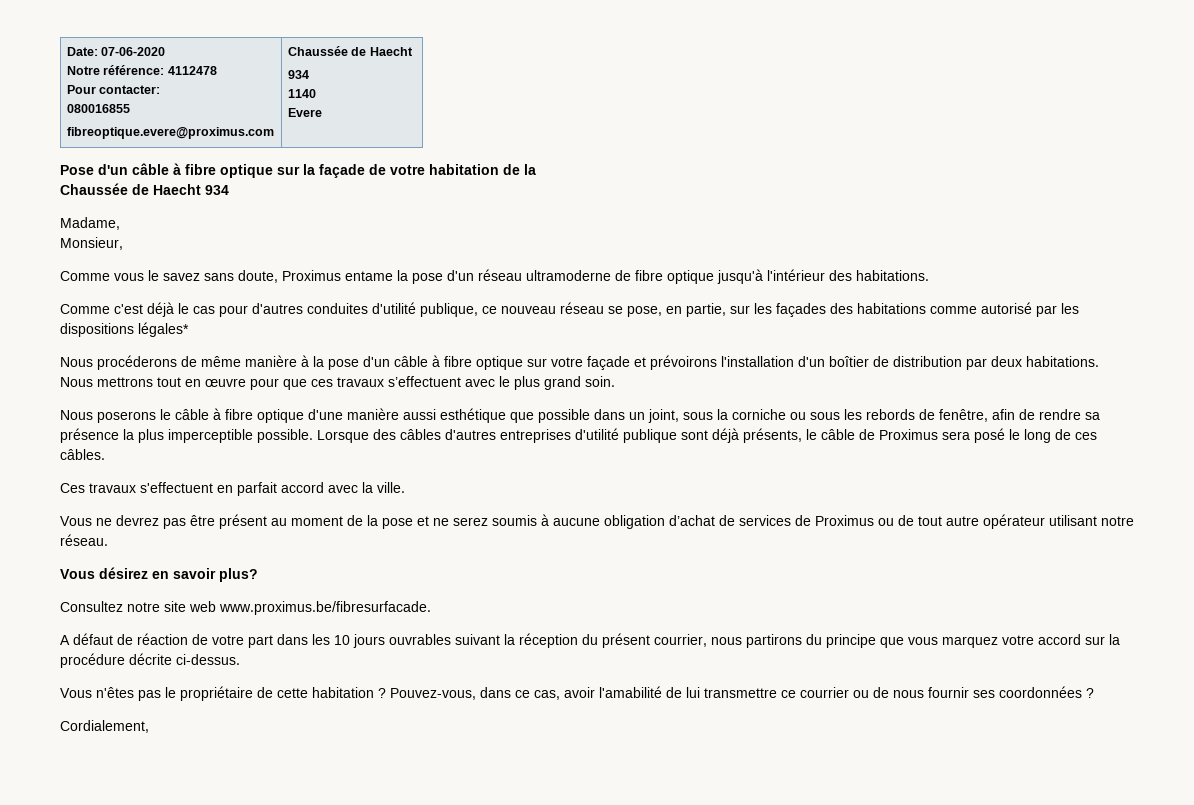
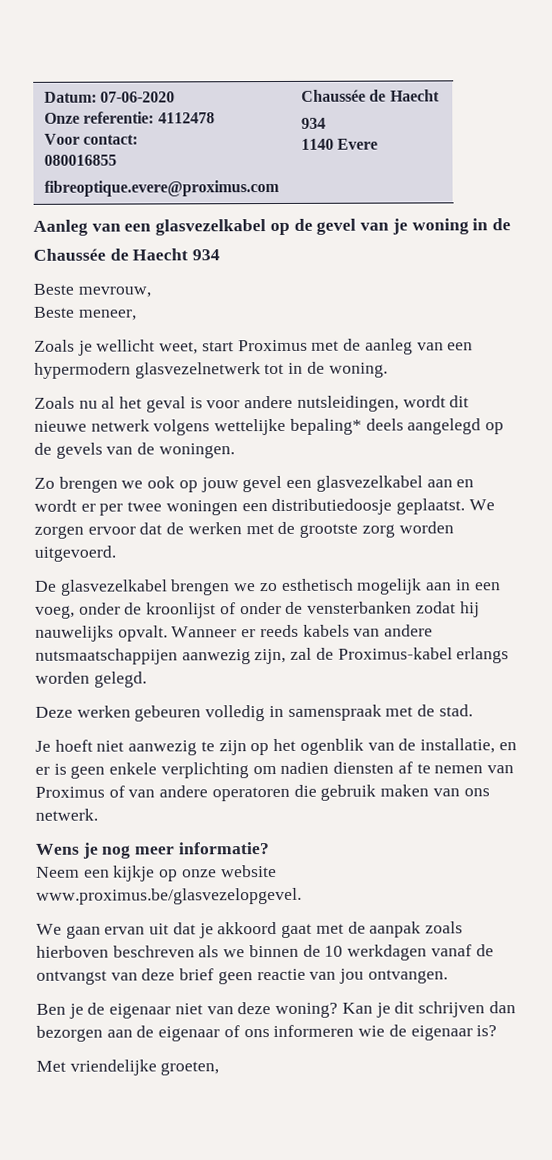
[66,47,98,56] Date: -> [44,91,98,103] Datum:
[66,65,165,75] Notre référence: -> [44,111,155,124] Onze referentie:
[66,85,161,94] Pour contacter: -> [44,133,139,145] Voor contact:
(316, 93) // -> (335, 144) none
[60,163,536,178] Pose d'un câble à fibre optique sur la façade de votre habitation de la -> [33,218,511,236] Aanleg van een glasvezelkabel op de gevel van je woning in de
[60,217,120,230] [60,237,123,250] [60,269,929,284] [60,302,1079,317] [60,322,189,337] [60,355,1099,370] [60,376,615,390] [60,408,1100,423] [60,428,1097,443] [60,449,105,460] [60,482,405,496] [60,514,1134,529] [60,534,108,546] [60,567,258,582] [60,601,431,615] [60,633,1120,648] [60,653,240,668] [60,686,1094,701] [60,720,149,733] Madame, // Monsieur, // Comme vous le savez sans doute, Proximus entame la pose d'un réseau ultramoderne de fibre optique jusqu'à l'intérieur des habitations. // Comme c'est déjà le cas pour d'autres conduites d'utilité publique, ce nouveau réseau se pose, en partie, sur les façades des habitations comme autorisé par les dispositions légales* // Nous procéderons de même manière à la pose d'un câble à fibre optique sur votre façade et prévoirons l'installation d'un boîtier de distribution par deux habitations. Nous mettrons tout en œuvre pour que ces travaux s’effectuent avec le plus grand soin. // Nous poserons le câble à fibre optique d'une manière aussi esthétique que possible dans un joint, sous la corniche ou sous les rebords de fenêtre, afin de rendre sa présence la plus imperceptible possible. Lorsque des câbles d'autres entreprises d'utilité publique sont déjà présents, le câble de Proximus sera posé le long de ces câbles. // Ces travaux s'effectuent en parfait accord avec la ville. // Vous ne devrez pas être présent au moment de la pose et ne serez soumis à aucune obligation d’achat de services de Proximus ou de tout autre opérateur utilisant notre réseau. // Vous désirez en savoir plus? // Consultez notre site web www.proximus.be/fibresurfacade. // A défaut de réaction de votre part dans les 10 jours ouvrables suivant la réception du présent courrier, nous partirons du principe que vous marquez votre accord sur la procédure décrite ci-dessus. // Vous n'êtes pas le propriétaire de cette habitation ? Pouvez-vous, dans ce cas, avoir l'amabilité de lui transmettre ce courrier ou de nous fournir ses coordonnées ? // Cordialement, -> [33,283,151,298] [33,306,137,321] [34,338,474,356] [34,361,388,379] [34,395,470,413] [34,418,505,436] [34,442,235,459] [34,475,475,493] [34,498,495,516] [34,521,454,539] [34,545,116,562] [35,578,501,596] [35,601,480,619] [35,624,434,642] [35,647,510,665] [35,671,147,688] [35,704,473,722] [35,738,517,756] [35,761,514,779] [35,784,490,802] [35,808,98,821] [35,842,270,859] [36,865,277,882] [36,887,302,905] [36,921,463,939] [36,944,494,961] [36,968,448,985] [36,1001,516,1019] [36,1024,498,1042] [36,1059,220,1076] Beste mevrouw, // Beste meneer, // Zoals je wellicht weet, start Proximus met de aanleg van een hypermodern glasvezelnetwerk tot in de woning. // Zoals nu al het geval is voor andere nutsleidingen, wordt dit nieuwe netwerk volgens wettelijke bepaling* deels aangelegd op de gevels van de woningen. // Zo brengen we ook op jouw gevel een glasvezelkabel aan en wordt er per twee woningen een distributiedoosje geplaatst. We zorgen ervoor dat de werken met de grootste zorg worden uitgevoerd. // De glasvezelkabel brengen we zo esthetisch mogelijk aan in een voeg, onder de kroonlijst of onder de vensterbanken zodat hij nauwelijks opvalt. Wanneer er reeds kabels van andere nutsmaatschappijen aanwezig zijn, zal de Proximus-kabel erlangs worden gelegd. // Deze werken gebeuren volledig in samenspraak met de stad. // Je hoeft niet aanwezig te zijn op het ogenblik van de installatie, en er is geen enkele verplichting om nadien diensten af te nemen van Proximus of van andere operatoren die gebruik maken van ons netwerk. // Wens je nog meer informatie? // Neem een kijkje op onze website www.proximus.be/glasvezelopgevel. // We gaan ervan uit dat je akkoord gaat met de aanpak zoals hierboven beschreven als we binnen de 10 werkdagen vanaf de ontvangst van deze brief geen reactie van jou ontvangen. // Ben je de eigenaar niet van deze woning? Kan je dit schrijven dan bezorgen aan de eigenaar of ons informeren wie de eigenaar is? // Met vriendelijke groeten,

